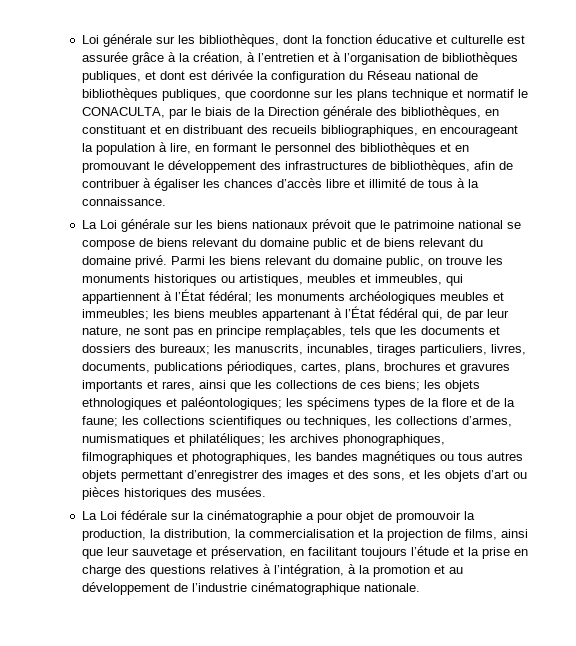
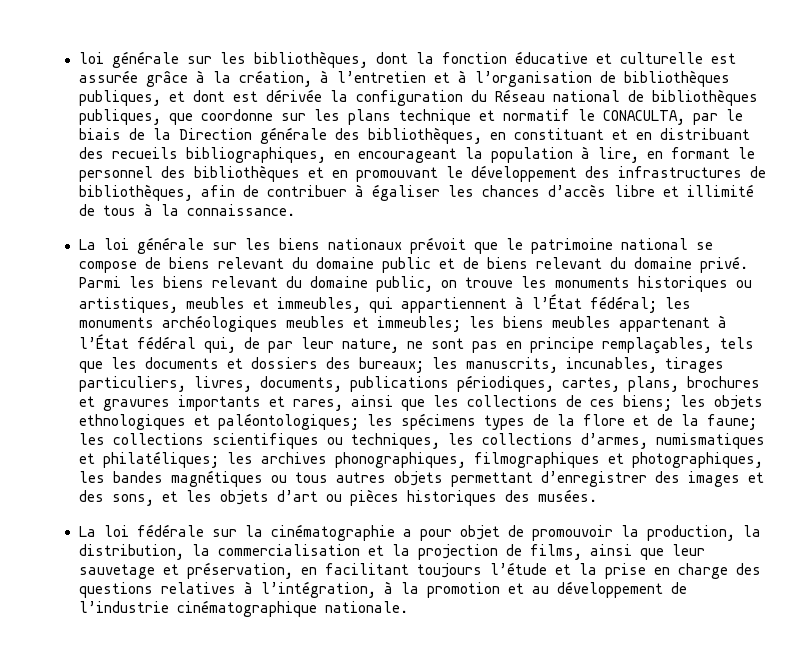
[82,35,100,44] Loi -> [78,52,104,64] loi
[100,220,118,229] Loi -> [103,238,129,250] loi
[100,511,118,520] Loi -> [103,525,129,537] loi

